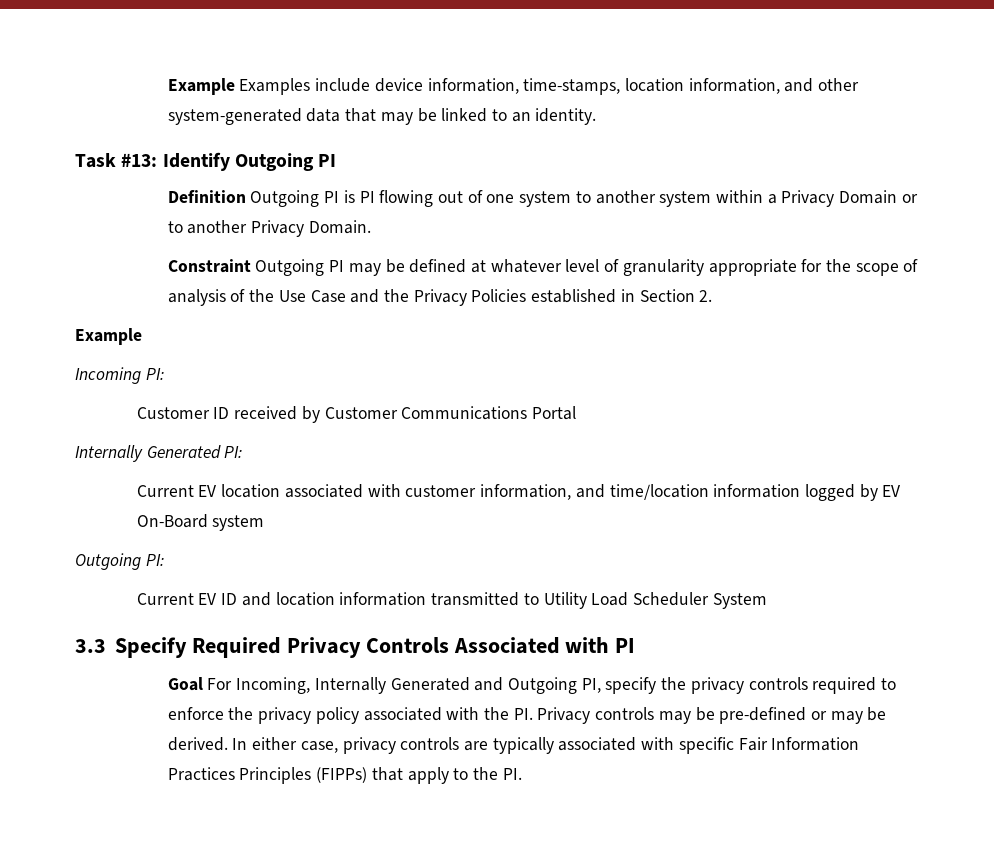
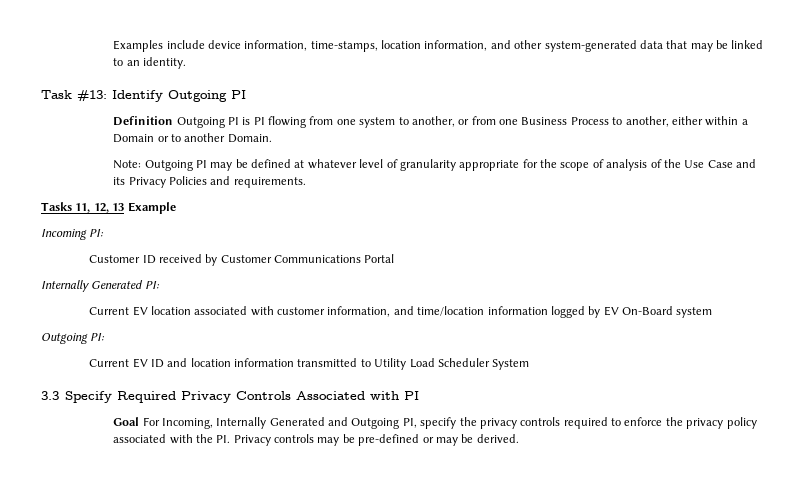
[167,78,235,95] Example -> (113, 46) none
[437,190,483,203] out of -> [309,116,334,125] from
[595,190,712,207] another system -> [411,116,703,127] another, or from one Business Process to another, either
[781,190,835,207] Privacy -> (748, 122) none
[251,220,305,237] Privacy -> (226, 137) none
[167,259,251,273] Constraint -> [113,160,142,169] Note:
[383,289,409,302] the -> [113,177,126,185] its
[531,289,713,303] established in Section 2. // -> [210,176,306,188] [41,202,125,213] and requirements. // Tasks 11, 12, 13
[232,737,860,754] [167,767,522,784] In either case, privacy controls are typically associated with specific Fair Information Practices Principles (FIPPs) that apply to the PI. -> (519, 438) none

